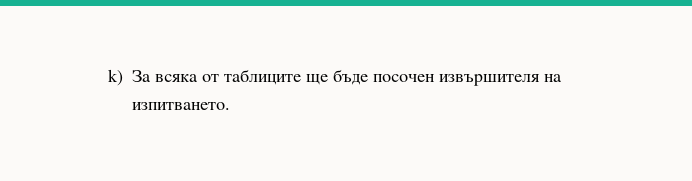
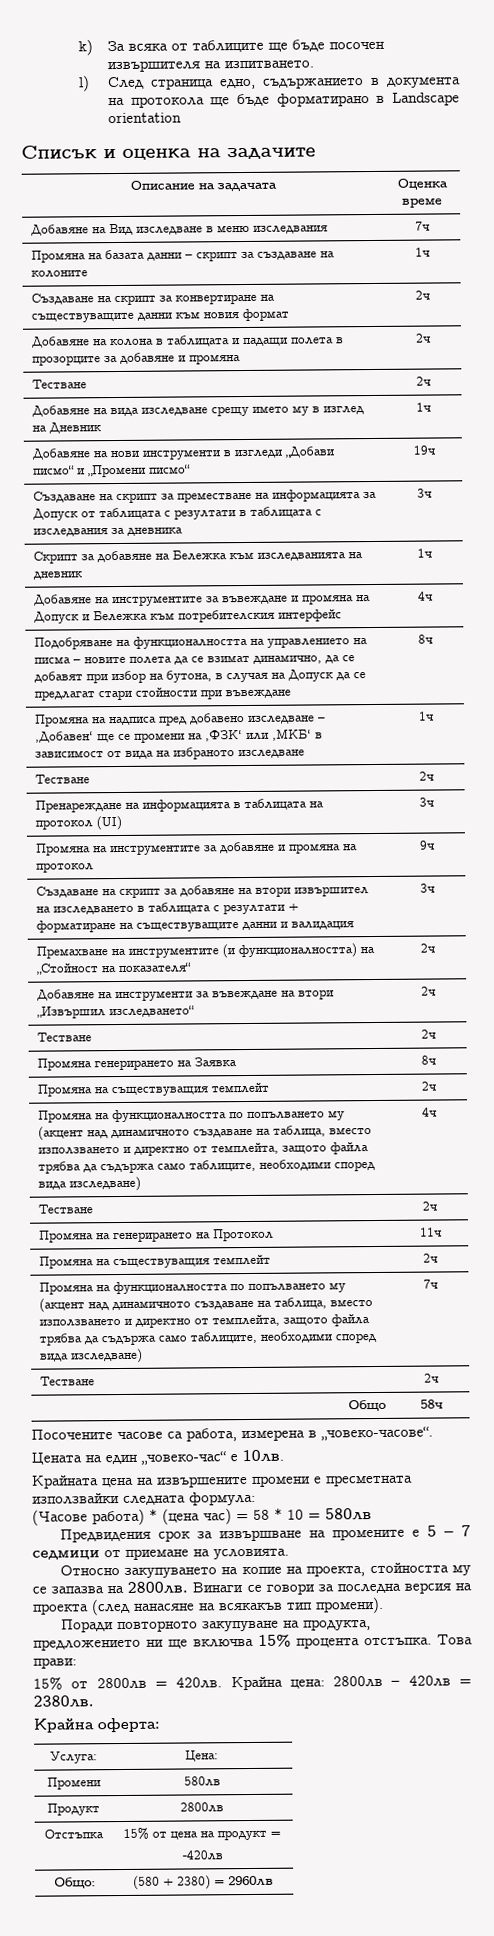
(230, 106) none -> [77,75,461,92] [107,92,460,108] [107,112,182,124] [21,145,316,160] [130,180,277,192] [396,178,448,190] [401,198,443,208] [31,223,329,236] [415,221,430,231] [31,249,336,263] [31,270,89,278] [415,247,430,257] [31,293,276,306] [31,308,290,323] [415,290,430,300] [32,335,345,348] [32,352,242,366] [416,333,431,343] [32,379,88,389] [416,376,431,386] [32,405,366,417] [32,422,102,434] [416,402,431,412] [32,446,335,460] [33,464,192,478] [412,445,435,455] [33,489,378,504] [33,506,323,521] [33,527,184,537] [417,488,432,498] [33,550,364,564] [33,571,83,580] [417,548,432,558] [34,594,372,607] [34,609,343,624] [418,591,433,601] [34,635,369,650] [34,654,356,665] [34,669,367,684] [34,687,292,701] [418,634,433,644] [35,713,327,727] [35,728,324,743] [35,747,306,760] [418,711,434,721] [35,774,91,784] [419,771,434,781] [35,798,325,813] [35,815,123,831] [419,797,434,807] [36,841,359,856] [36,862,95,873] [420,840,435,850] [36,885,370,898] [36,902,300,915] [36,920,355,933] [420,883,435,893] [36,943,376,959] [36,962,193,975] [420,943,435,953] [37,989,335,1002] [37,1005,196,1019] [421,986,436,996] [37,1032,93,1042] [421,1029,436,1039] [37,1057,238,1071] [421,1055,436,1065] [37,1082,270,1097] [421,1081,436,1091] [38,1109,346,1123] [38,1125,373,1141] [38,1142,370,1156] [38,1159,377,1174] [38,1176,142,1192] [422,1107,437,1117] [38,1204,94,1214] [422,1201,437,1211] [39,1228,275,1243] [419,1227,442,1237] [39,1254,272,1269] [423,1253,438,1263] [39,1281,347,1295] [39,1297,374,1313] [39,1314,371,1328] [39,1331,378,1346] [40,1348,144,1364] [423,1279,438,1289] [40,1376,96,1386] [424,1373,439,1383] [347,1399,387,1412] [420,1399,443,1409] [31,1426,433,1442] [31,1449,284,1465] [31,1474,413,1489] [32,1491,256,1506] [32,1507,372,1526] [59,1525,472,1543] [32,1548,289,1560] [59,1562,471,1578] [32,1581,473,1595] [32,1596,384,1616] [60,1619,371,1633] [33,1634,473,1651] [33,1657,77,1669] [33,1675,473,1691] [33,1695,94,1708] [33,1717,160,1733] [49,1751,98,1764] [185,1750,219,1762] [46,1777,101,1790] [183,1776,221,1787] [47,1803,100,1816] [180,1802,224,1813] [44,1829,104,1839] [123,1827,281,1841] [181,1850,224,1861] [53,1877,96,1889] [132,1875,274,1890] // l) След страница едно, съдържанието в документа на протокола ще бъде форматирано в Landscape orientation // Списък и оценка на задачите // Описание на задачата | Оценка време // Добавяне на Вид изследване в меню изследвания | 7ч // Промяна на базата данни – скрипт за създаване на колоните | 1ч // Създаване на скрипт за конвертиране на съществуващите данни към новия формат | 2ч // Добавяне на колона в таблицата и падащи полета в прозорците за добавяне и промяна | 2ч // Тестване | 2ч // Добавяне на вида изследване срещу името му в изглед на Дневник | 1ч // Добавяне на нови инструменти в изгледи „Добави писмо“ и „Промени писмо“ | 19ч // Създаване на скрипт за преместване на информацията за Допуск от таблицата с резултати в таблицата с изследвания за дневника | 3ч // Скрипт за добавяне на Бележка към изследванията на дневник | 1ч // Добавяне на инструментите за въвеждане и промяна нa Допуск и Бележка към потребителския интерфейс | 4ч // Подобряване на функционалността на управлението на писма – новите полета да се взимат динамично, да се добавят при избор на бутона, в случая на Допуск да се предлагат стари стойности при въвеждане | 8ч // Промяна на надписа пред добавено изследване – ‚Добавен‘ ще се промени на ‚ФЗК‘ или ‚МКБ‘ в зависимост от вида на избраното изследване | 1ч // Тестване | 2ч // Пренареждане на информацията в таблицата на протокол (UI) | 3ч // Промяна на инструментите за добавяне и промяна на протокол | 9ч // Създаване на скрипт за добавяне на втори извършител на изследването в таблицата с резултати + форматиране на съществуващите данни и валидация | 3ч // Премахване на инструментите (и функционалността) на „Стойност на показателя“ | 2ч // Добавяне на инструменти за въвеждане на втори „Извършил изследването“ | 2ч // Тестване | 2ч // Промяна генерирането на Заявка | 8ч // Промяна на съществуващия темплейт | 2ч // Промяна на функционалността по попълването му (акцент над динамичното създаване на таблица, вместо използването и директно от темплейта, защото файла трябва да съдържа само таблиците, необходими според вида изследване) | 4ч // Тестване | 2ч // Промяна на генерирането на Протокол | 11ч // Промяна на съществуващия темплейт | 2ч // Промяна на функционалността по попълването му (акцент над динамичното създаване на таблица, вместо използването и директно от темплейта, защото файла трябва да съдържа само таблиците, необходими според вида изследване) | 7ч // Тестване | 2ч // Общо | 58ч // Посочените часове са работа, измерена в „човеко-часове“. // Цената на един „човеко-час“ е 10лв. // Крайната цена на извършените промени е пресметната използвайки следната формула: // (Часове работа) * (цена час) = 58 * 10 = 580лв // Предвидения срок за извършване на промените е 5 – 7 седмици от приемане на условията. // Относно закупуването на копие на проекта, стойността му се запазва на 2800лв. Винаги се говори за последна версия на проекта (след нанасяне на всякакъв тип промени). // Поради повторното закупуване на продукта, предложението ни ще включва 15% процента отстъпка. Това прави: // 15% от 2800лв = 420лв. Крайна цена: 2800лв – 420лв = 2380лв. // Крайна оферта: // Услуга: | Цена: // Промени | 580лв // Продукт | 2800лв // Отстъпка | 15% от цена на продукт = // -420лв // Общо: | (580 + 2380) = 2960лв

